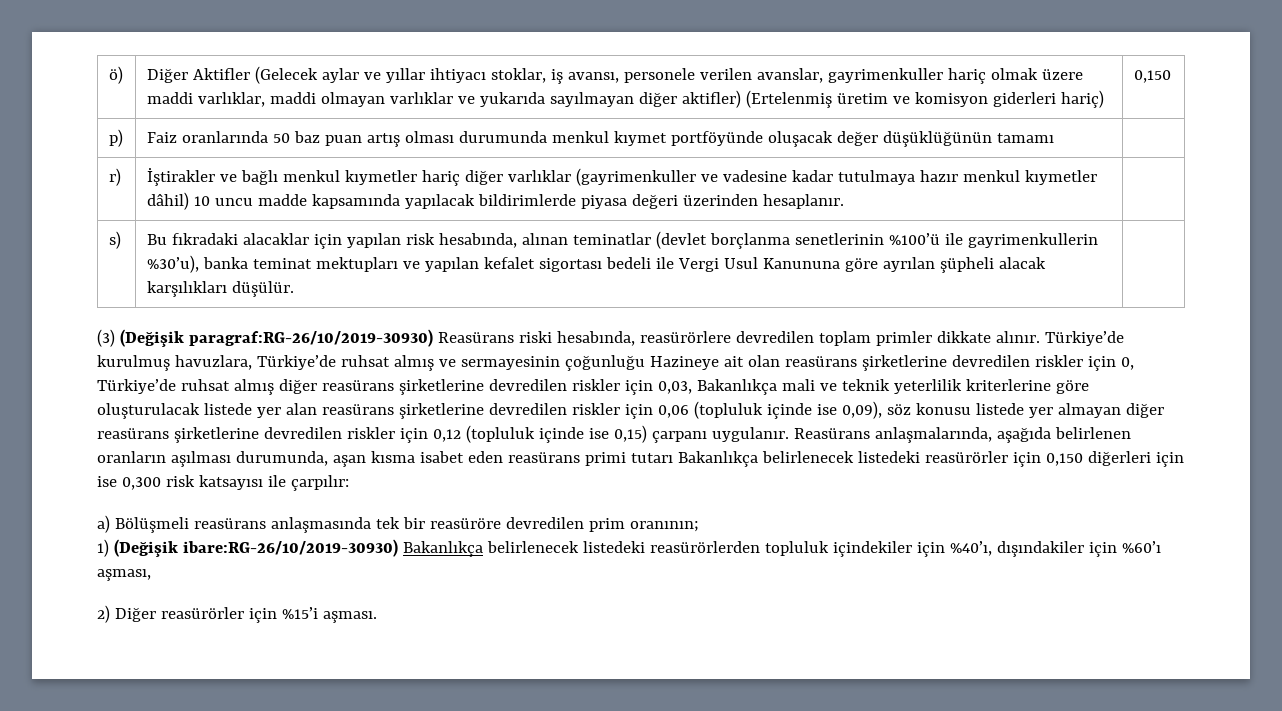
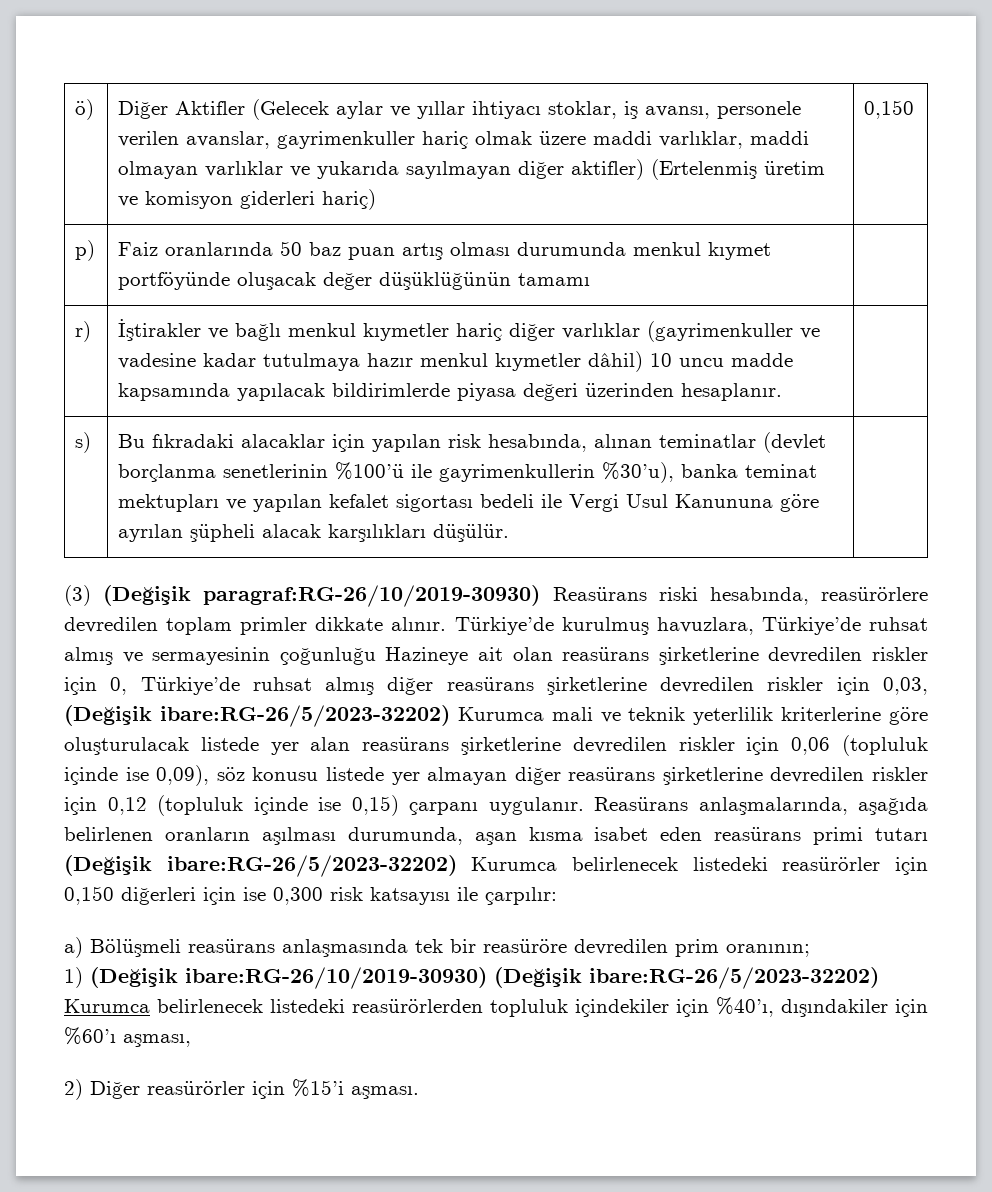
[696,379,777,395] Bakanlıkça -> [64,705,544,727] (Değişik ibare:RG-26/5/2023-32202) Kurumca
[677,451,758,467] Bakanlıkça -> [64,855,558,877] (Değişik ibare:RG-26/5/2023-32202) Kurumca
[402,541,483,557] Bakanlıkça -> [494,967,879,989] [64,999,150,1013] (Değişik ibare:RG-26/5/2023-32202) Kurumca

